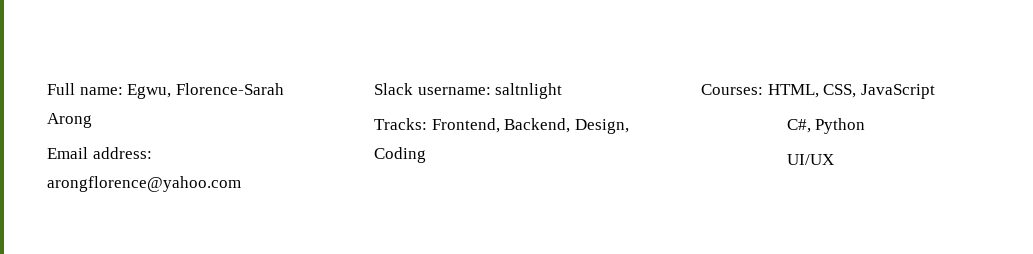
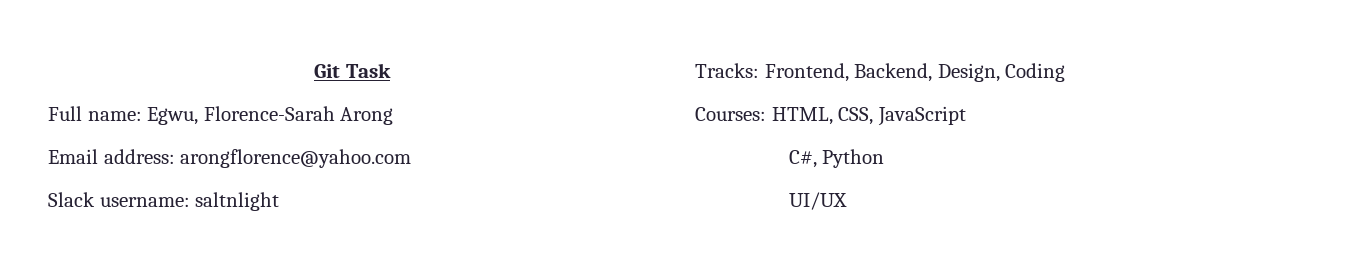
(47, 89) none -> [314,63,391,78] Git Task //

